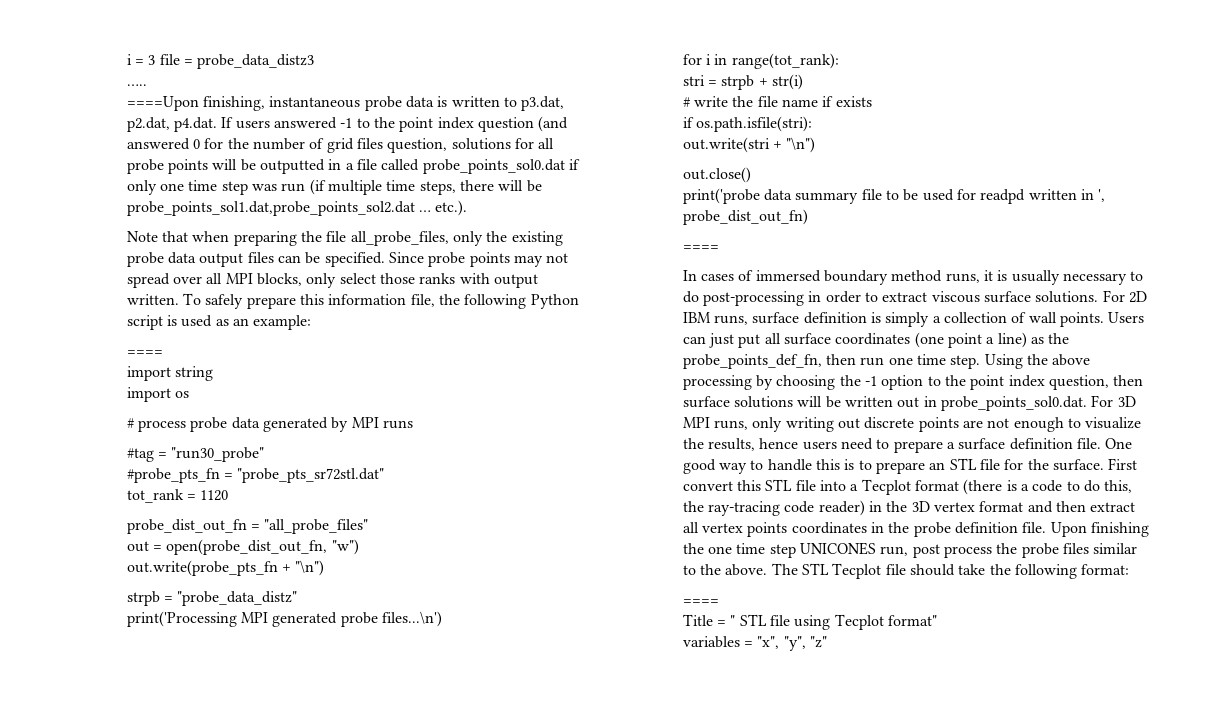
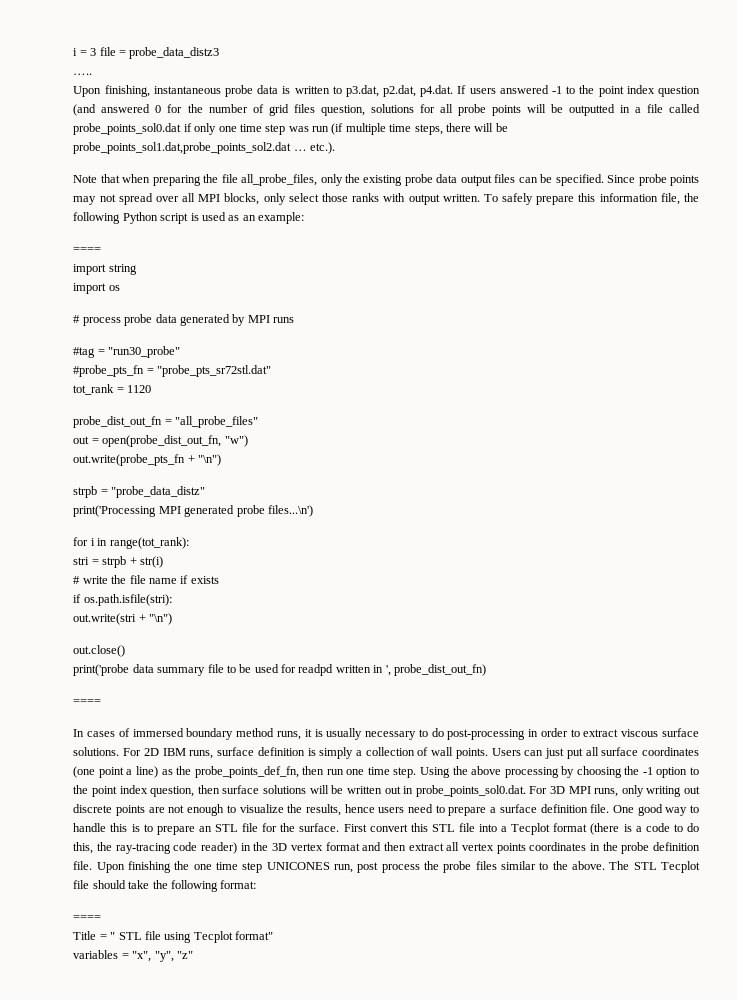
[126,96,199,111] ====Upon -> [73,86,102,97] Upon

